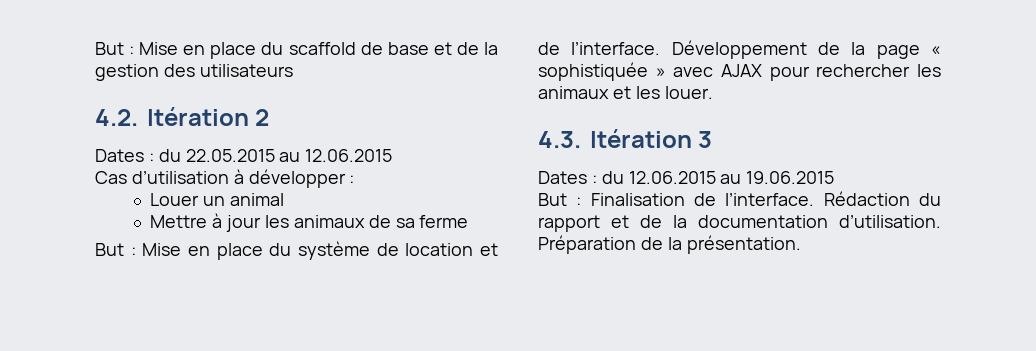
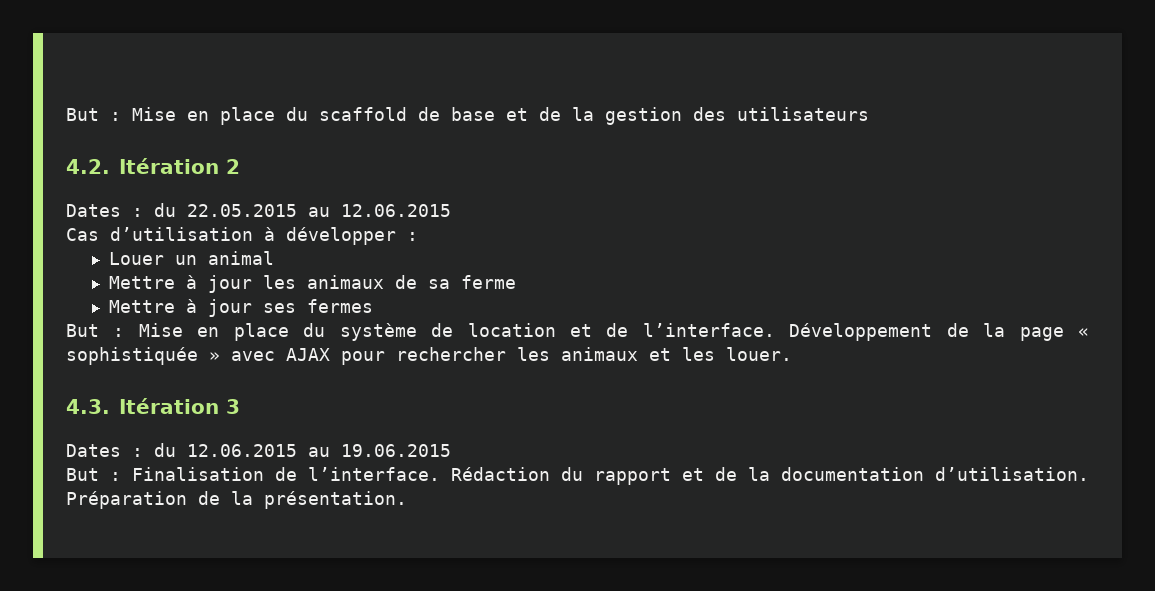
(469, 221) none -> [108,299,373,317] // Mettre à jour ses fermes

